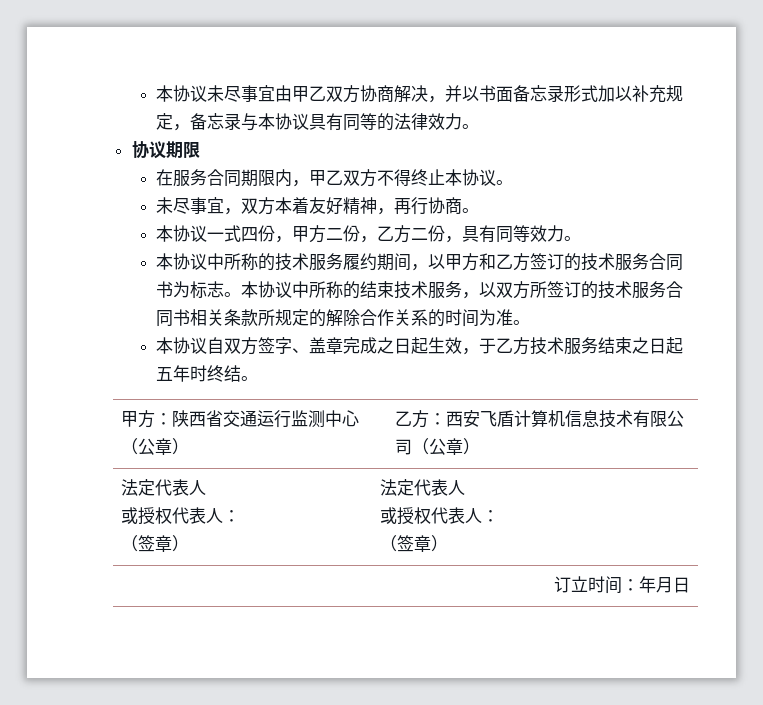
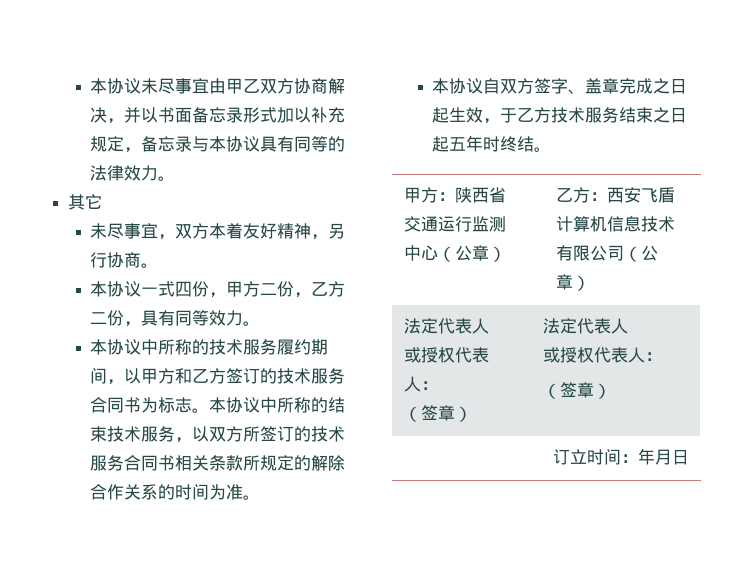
[131,141,200,159] [155,169,513,187] 协议期限 // 在服务合同期限内，甲乙双方不得终止本协议。 -> [68,194,103,210] 其它
[393,198,411,215] 再 -> [328,223,346,239] 另

